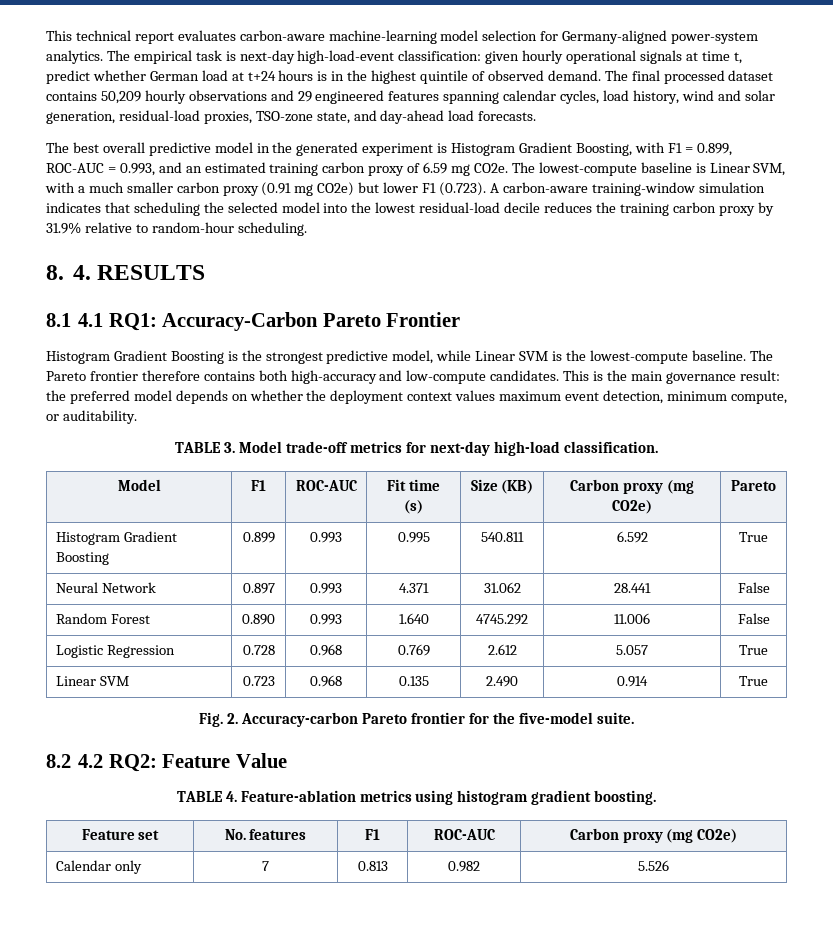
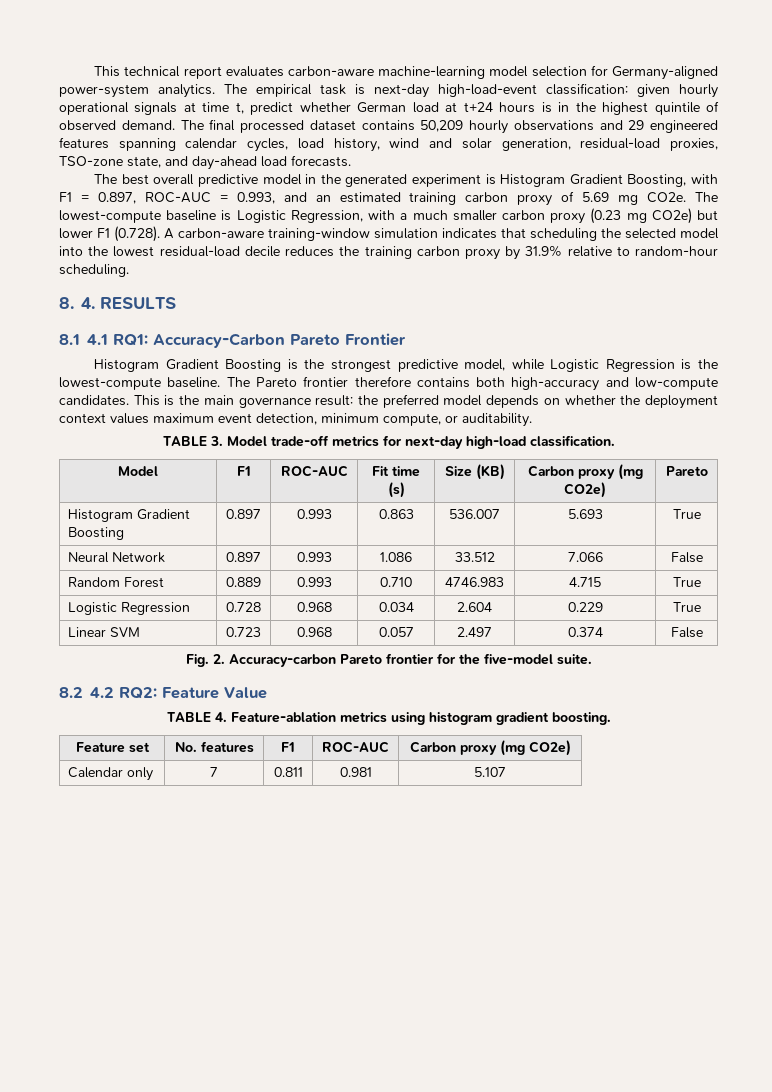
[696,143,732,156] 0.899, -> [97,192,136,204] 0.897,
[423,162,448,174] 6.59 -> [582,192,610,202] 5.69
[709,163,786,176] Linear SVM, -> [236,210,363,223] Logistic Regression,
[261,182,292,196] (0.91 -> [590,208,622,224] (0.23
[438,182,486,196] (0.723). -> [114,226,160,242] (0.728).
[475,351,549,361] Linear SVM -> [550,359,675,372] Logistic Regression
[242,532,275,543] [310,532,342,543] [397,532,430,543] [481,532,524,542] [616,531,648,543] 0.899 | 0.993 | 0.995 | 540.811 | 6.592 -> [226,509,261,519] [296,509,332,519] [378,509,414,519] [449,509,500,519] [567,509,603,519] 0.897 | 0.993 | 0.863 | 536.007 | 5.693
[399,583,429,593] [483,582,521,593] [614,583,651,593] 4.371 | 31.062 | 28.441 -> [380,552,412,562] [454,552,495,562] [567,552,603,562] 1.086 | 33.512 | 7.066
[242,614,275,625] [310,614,342,625] [398,613,429,624] [476,614,528,625] [614,613,650,624] [737,613,770,624] 0.890 | 0.993 | 1.640 | 4745.292 | 11.006 | False -> [226,577,261,587] [296,577,332,587] [380,577,412,587] [445,577,504,587] [569,577,601,587] [672,577,701,587] 0.889 | 0.993 | 0.710 | 4746.983 | 4.715 | True
[397,644,430,656] [487,644,517,655] [616,645,648,655] 0.769 | 2.612 | 5.057 -> [378,602,414,612] [457,602,492,612] [567,602,603,612] 0.034 | 2.604 | 0.229
[398,676,429,686] [486,676,518,687] [617,676,648,687] [739,676,768,686] 0.135 | 2.490 | 0.914 | True -> [378,627,414,637] [457,627,492,637] [567,627,603,637] [670,627,703,638] 0.057 | 2.497 | 0.374 | False
[357,861,388,871] [448,861,480,872] [638,860,669,871] 0.813 | 0.982 | 5.526 -> [273,767,303,777] [339,767,372,777] [474,767,506,777] 0.811 | 0.981 | 5.107

